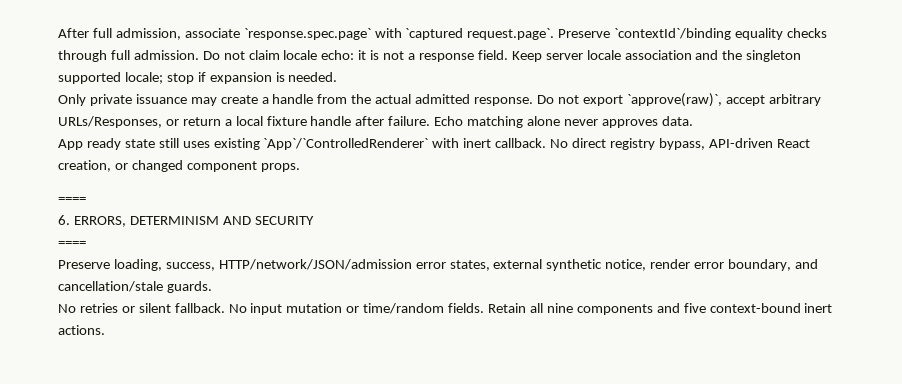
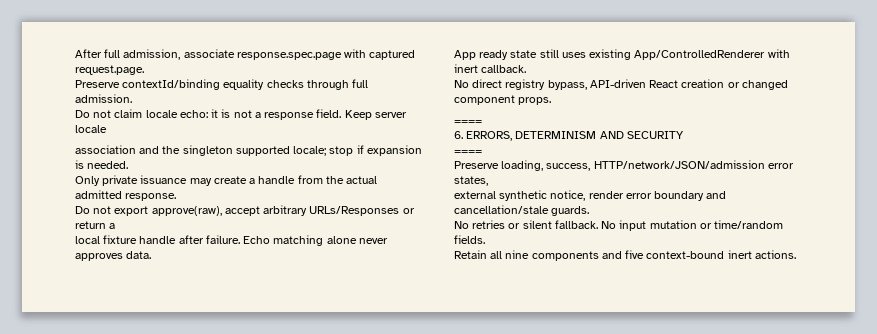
[243,28,732,40] `response.spec.page` with `captured request.page`. Preserve `contextId`/binding -> [236,49,416,60] [75,65,144,75] [75,79,221,90] response.spec.page with captured request.page. // Preserve contextId/binding
(199, 55) none -> (132, 98) //
(621, 55) none -> (107, 129) //
(534, 101) none -> (177, 197) //
[626,93,722,107] `approve(raw)`, -> [151,206,222,216] approve(raw),
[58,116,162,128] URLs/Responses, -> [309,206,400,216] URLs/Responses
(232, 122) none -> (116, 226) //
[263,138,429,150] `App`/`ControlledRenderer` -> [634,50,766,60] App/ControlledRenderer
(547, 143) none -> (527, 69) //
[58,160,111,172] creation, -> [681,79,725,88] creation
(490, 265) none -> (488, 181) //
[728,259,792,271] boundary, -> [654,191,705,201] boundary
(485, 308) none -> (485, 239) //

